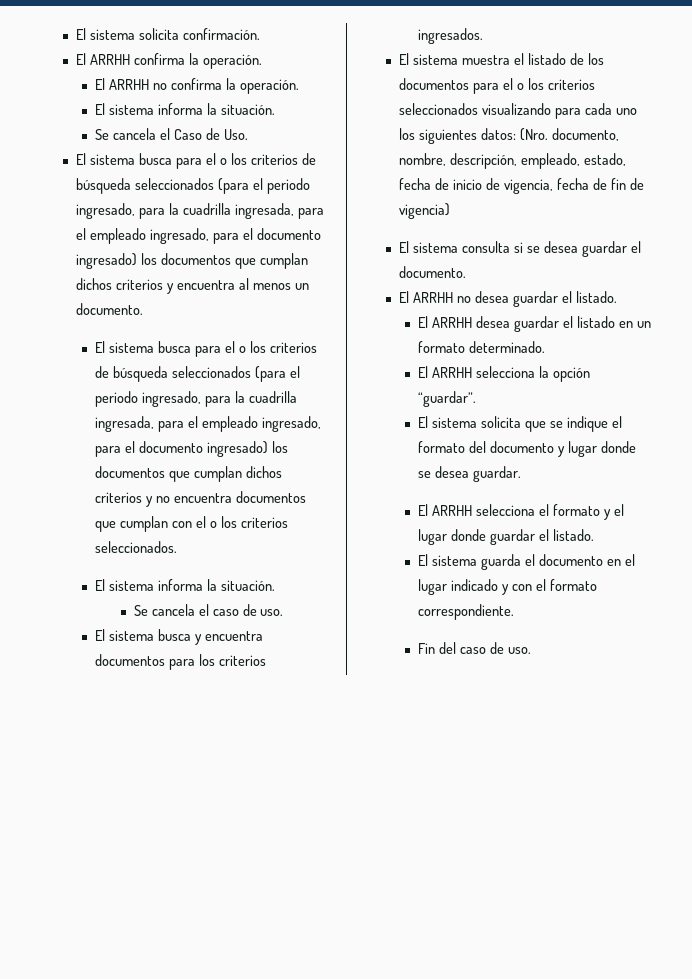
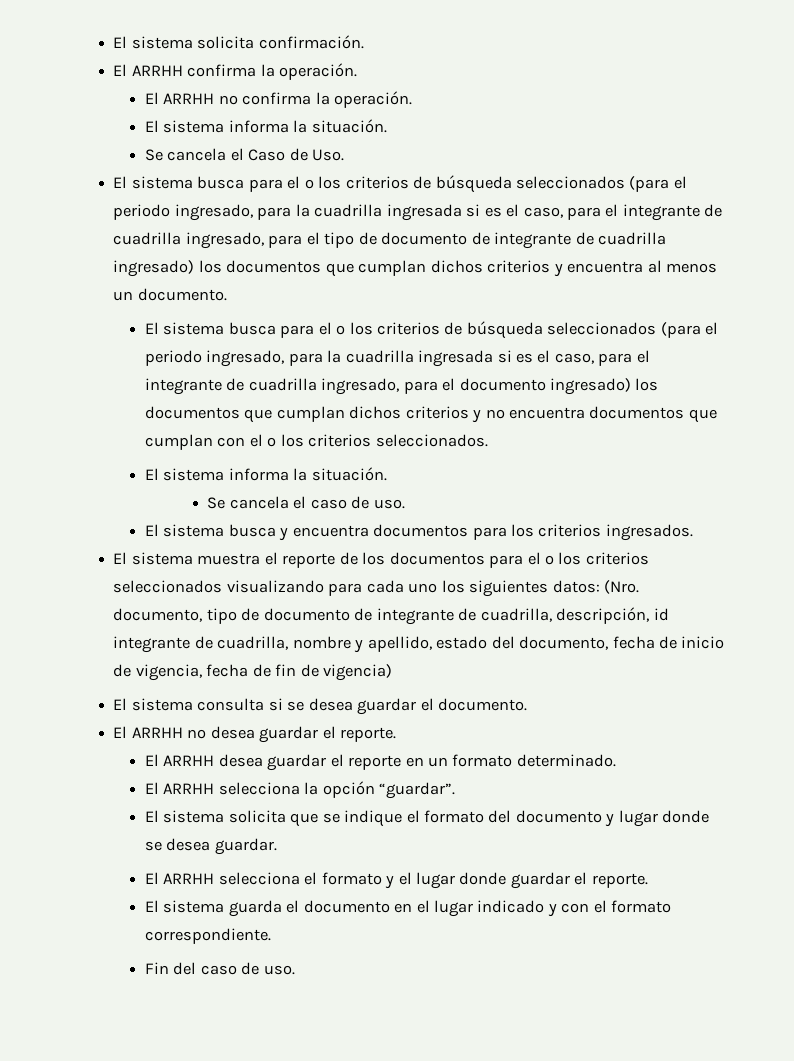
[234,203,324,219] [76,228,321,244] ingresada, para el empleado ingresado, para el documento -> [386,204,723,221] [113,232,667,249] ingresada si es el caso, para el integrante de cuadrilla ingresado, para el tipo de documento de integrante de cuadrilla
[95,416,259,432] ingresada, para el empleado -> [418,350,650,367] [144,378,317,395] ingresada si es el caso, para el integrante de cuadrilla
[527,53,566,65] listado -> [282,553,336,568] reporte
[399,153,626,169] nombre, descripción, empleado, estado, -> [206,607,669,625] [113,636,609,653] tipo de documento de integrante de cuadrilla, descripción, id integrante de cuadrilla, nombre y apellido, estado del documento,
[575,291,617,303] listado. -> [340,727,397,742] reporte.
[576,316,615,328] listado -> [348,755,402,770] reporte
[553,529,595,541] listado. -> [591,873,648,888] reporte.

